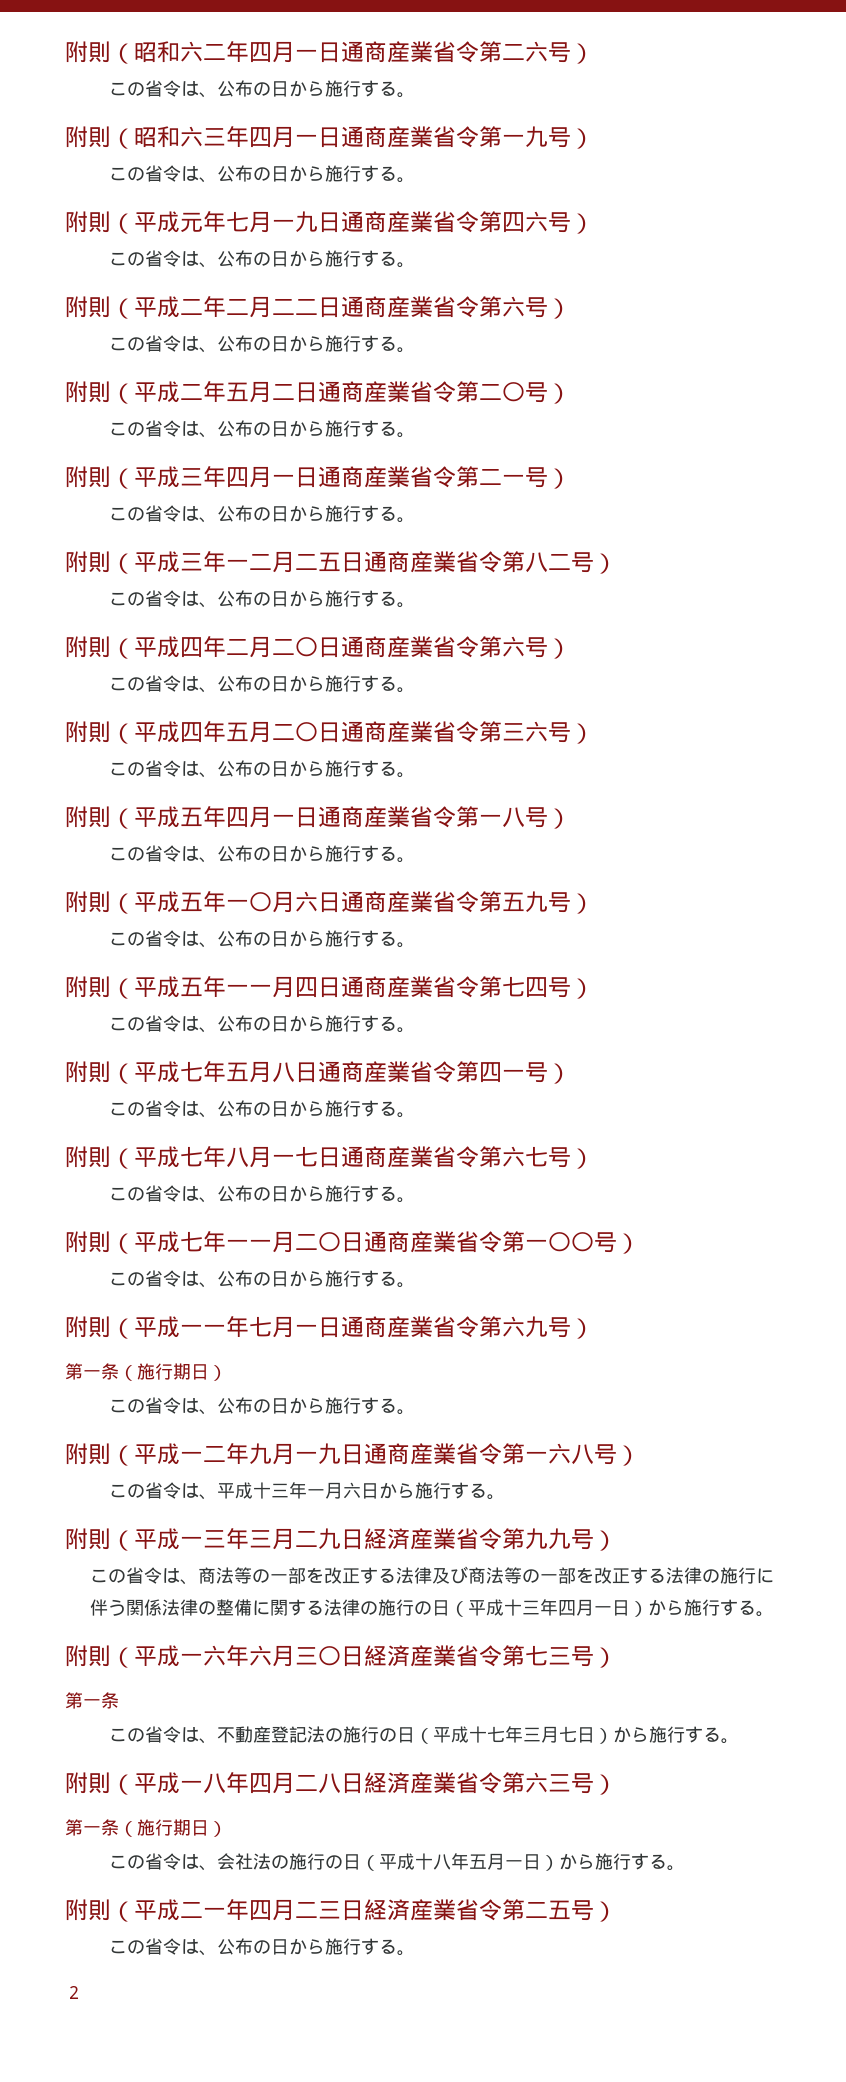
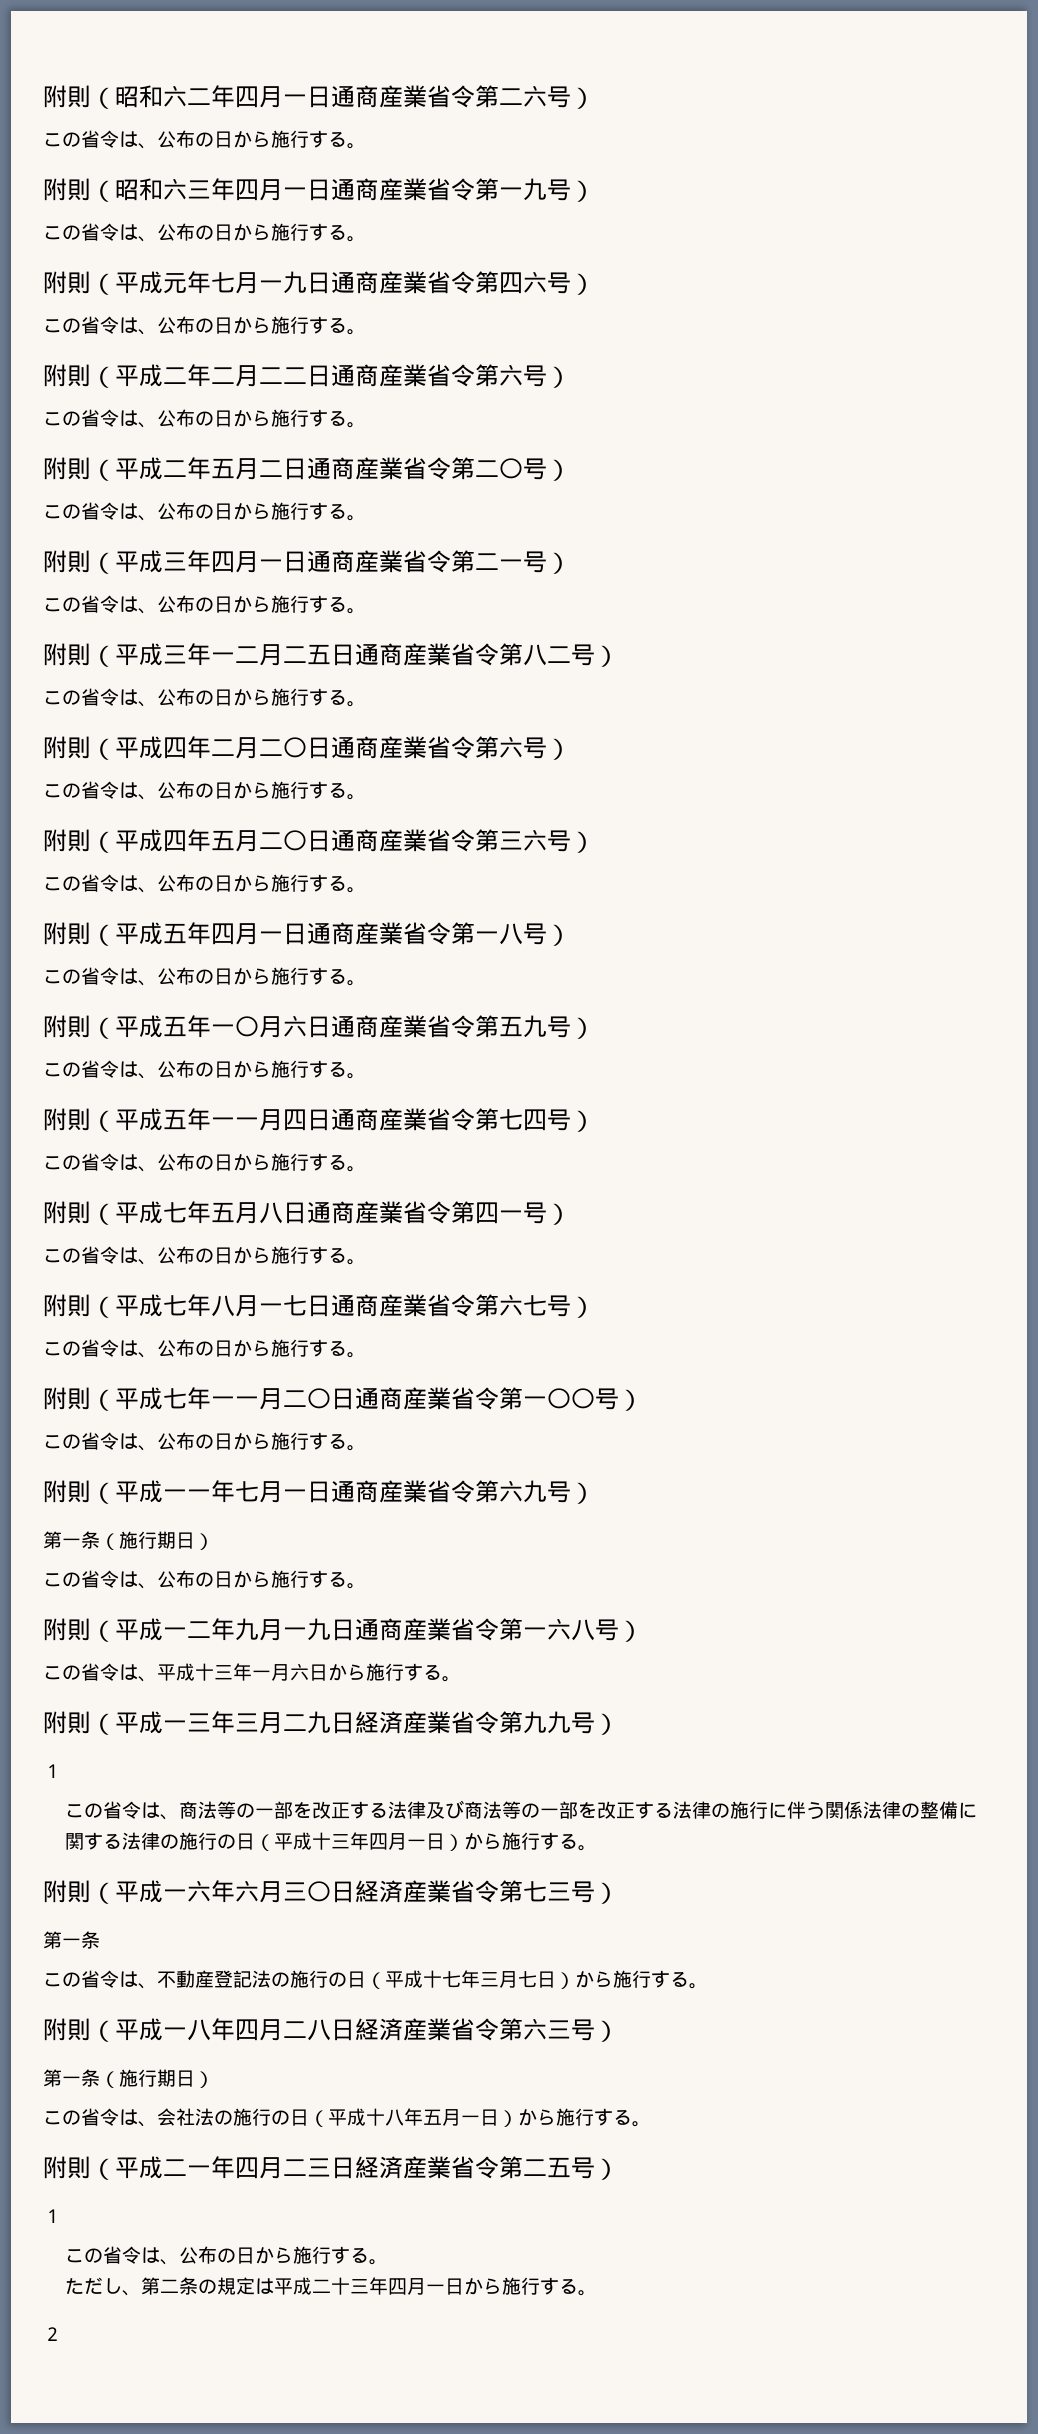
(617, 1540) none -> [43,1764,62,1778] // １
[108,1938,415,1956] // この省令は、公布の日から施行する。 -> [43,2209,62,2223] [64,2246,388,2265] [64,2277,597,2296] // １ // この省令は、公布の日から施行する。 // ただし、第二条の規定は平成二十三年四月一日から施行する。

